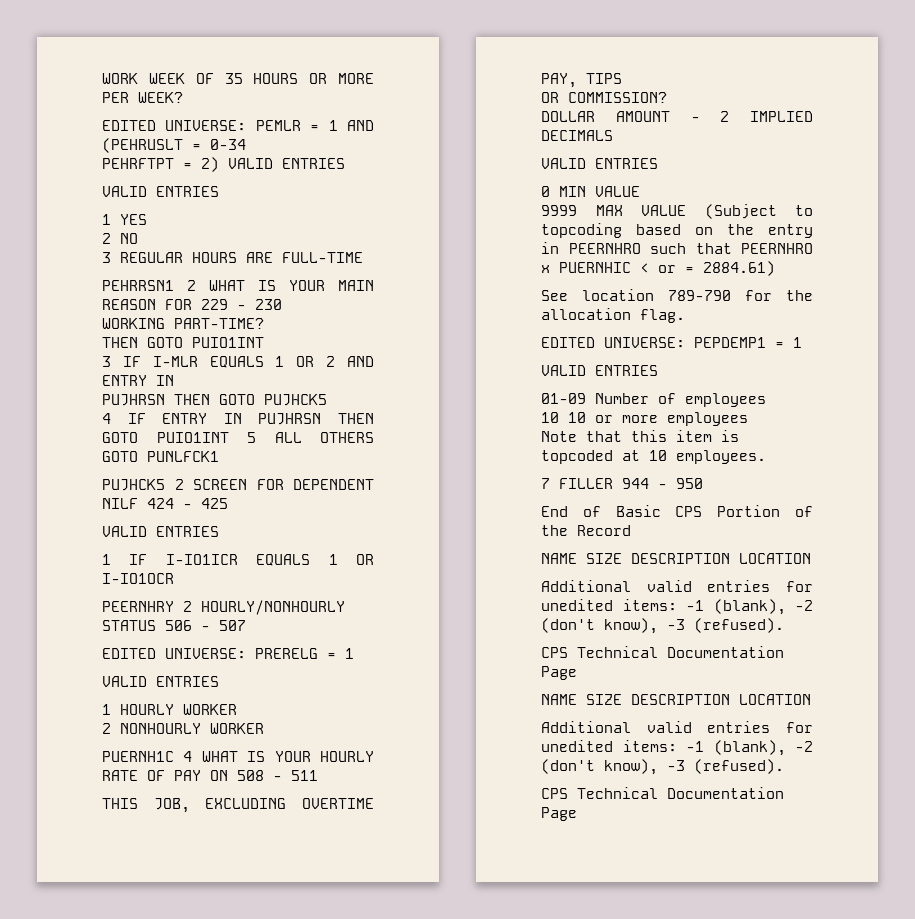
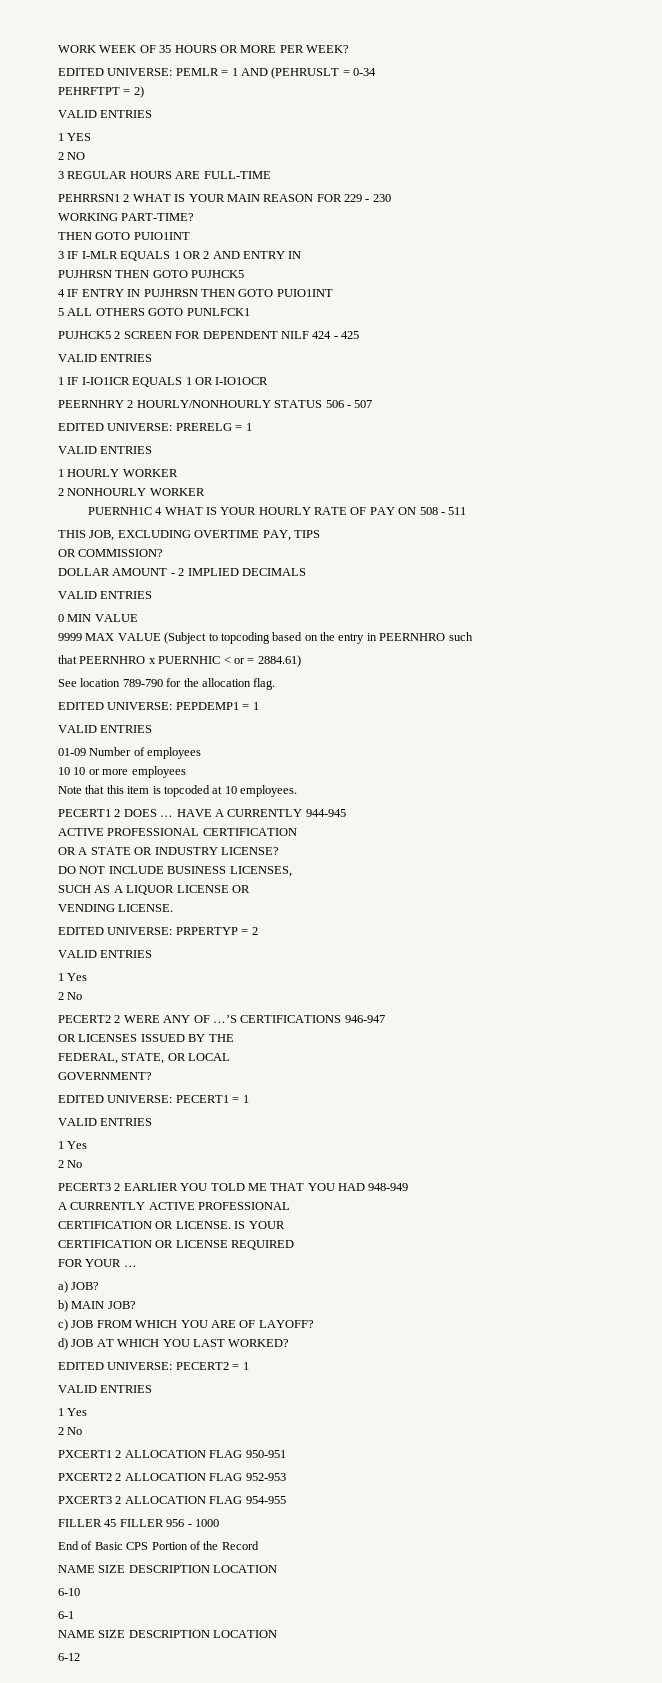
[228,158,345,169] VALID ENTRIES -> (144, 92) none
(229, 437) none -> (333, 293) //
(686, 248) none -> (473, 636) //
[541,478,703,489] 7 FILLER 944 - 950 -> [58,809,346,817] [58,828,297,836] [58,847,279,855] [58,866,292,877] [58,885,250,895] [58,904,174,912] [58,927,258,935] [58,950,153,958] [58,973,88,981] [58,992,83,1000] [58,1015,385,1023] [58,1034,234,1042] [58,1053,231,1064] [58,1072,152,1080] [58,1095,249,1103] [58,1118,153,1126] [58,1141,88,1149] [58,1160,83,1168] [58,1183,409,1191] [58,1202,291,1210] [58,1221,285,1229] [58,1240,295,1250] [58,1259,137,1267] [58,1281,100,1293] [58,1300,136,1312] [58,1319,314,1331] [58,1338,290,1350] [58,1362,249,1370] [58,1385,153,1393] [58,1408,88,1416] [58,1427,83,1435] [58,1450,286,1458] [58,1473,286,1481] [58,1496,286,1504] [58,1519,219,1527] PECERT1 2 DOES … HAVE A CURRENTLY 944-945 // ACTIVE PROFESSIONAL CERTIFICATION // OR A STATE OR INDUSTRY LICENSE? // DO NOT INCLUDE BUSINESS LICENSES, // SUCH AS A LIQUOR LICENSE OR // VENDING LICENSE. // EDITED UNIVERSE: PRPERTYP = 2 // VALID ENTRIES // 1 Yes // 2 No // PECERT2 2 WERE ANY OF …’S CERTIFICATIONS 946-947 // OR LICENSES ISSUED BY THE // FEDERAL, STATE, OR LOCAL // GOVERNMENT? // EDITED UNIVERSE: PECERT1 = 1 // VALID ENTRIES // 1 Yes // 2 No // PECERT3 2 EARLIER YOU TOLD ME THAT YOU HAD 948-949 // A CURRENTLY ACTIVE PROFESSIONAL // CERTIFICATION OR LICENSE. IS YOUR // CERTIFICATION OR LICENSE REQUIRED // FOR YOUR … // a) JOB? // b) MAIN JOB? // c) JOB FROM WHICH YOU ARE OF LAYOFF? // d) JOB AT WHICH YOU LAST WORKED? // EDITED UNIVERSE: PECERT2 = 1 // VALID ENTRIES // 1 Yes // 2 No // PXCERT1 2 ALLOCATION FLAG 950-951 // PXCERT2 2 ALLOCATION FLAG 952-953 // PXCERT3 2 ALLOCATION FLAG 954-955 // FILLER 45 FILLER 956 - 1000
[541,580,813,592] [541,599,813,615] [541,618,784,634] [541,646,784,658] [541,666,577,680] [541,694,811,705] [541,721,813,733] [541,740,813,756] [541,759,784,775] [541,787,784,799] [541,807,577,821] Additional valid entries for unedited items: -1 (blank), -2 (don't know), -3 (refused). // CPS Technical Documentation Page // NAME SIZE DESCRIPTION LOCATION // Additional valid entries for unedited items: -1 (blank), -2 (don't know), -3 (refused). // CPS Technical Documentation Page -> [58,1588,80,1596] [58,1611,74,1619] [58,1630,278,1638] [58,1653,80,1661] 6-10 // 6-1 // NAME SIZE DESCRIPTION LOCATION // 6-12

